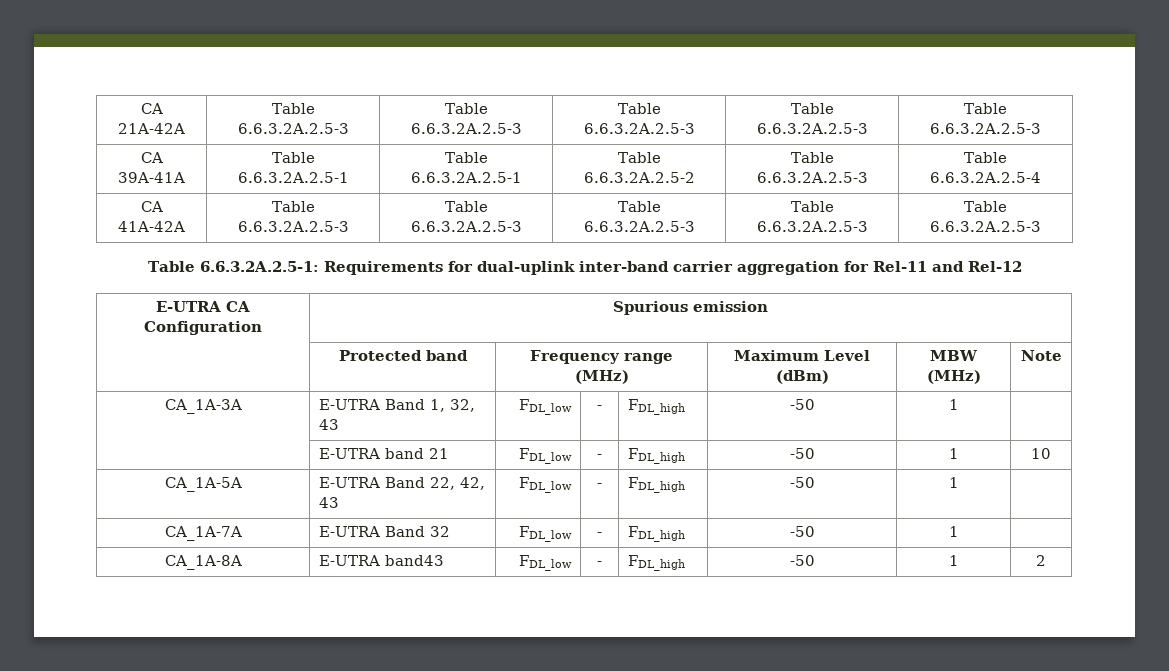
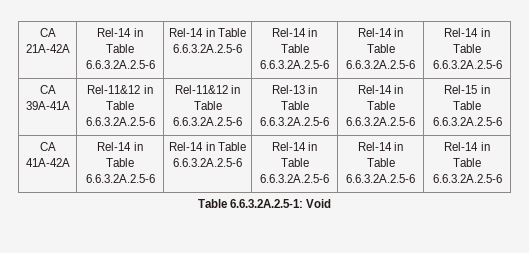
[271,103,315,114] [237,123,349,134] [444,103,488,114] [410,123,522,134] [617,103,661,114] [583,123,695,134] [790,103,834,114] [756,123,868,134] [964,103,1008,114] [930,123,1041,134] [140,152,163,163] [118,172,185,183] [271,152,315,163] [237,172,349,183] [444,152,488,163] [410,172,522,183] [617,152,661,163] [583,172,695,183] [790,152,834,163] [756,172,868,183] [964,152,1008,163] [930,172,1041,183] [140,201,163,212] [118,221,185,232] [271,201,315,212] [237,221,349,232] [444,201,488,212] [410,221,522,232] [617,201,661,212] [583,221,695,232] [790,201,834,212] [756,221,868,232] [964,201,1008,212] [930,221,1041,232] [147,261,1022,275] [156,301,250,312] [144,321,262,335] [613,301,768,315] [338,350,468,361] [530,350,673,364] [574,370,629,384] [734,350,870,361] [775,370,829,384] [930,350,978,361] [926,370,981,384] [1020,350,1062,361] [164,399,242,414] [318,399,475,412] [318,419,339,430] [519,399,573,415] [597,405,602,410] [627,399,685,415] [789,399,815,410] [948,399,959,410] [318,448,449,459] [519,448,573,464] [597,454,602,459] [627,448,685,464] [789,448,815,459] [948,448,959,459] [1031,448,1051,459] [164,477,242,492] [318,477,485,490] [318,497,339,508] [519,477,573,493] [597,483,602,488] [627,477,685,493] [789,477,815,488] [948,477,959,488] [164,526,242,541] [318,526,450,537] [519,526,573,542] [597,532,602,537] [627,526,685,542] [789,526,815,537] [948,526,959,537] [164,555,242,570] [318,555,444,566] [519,555,573,571] [597,561,602,566] [627,555,685,571] [789,555,815,566] [948,555,959,566] [1036,555,1046,566] Table 6.6.3.2A.2.5-3 | Table 6.6.3.2A.2.5-3 | Table 6.6.3.2A.2.5-3 | Table 6.6.3.2A.2.5-3 | Table 6.6.3.2A.2.5-3 // CA 39A-41A | Table 6.6.3.2A.2.5-1 | Table 6.6.3.2A.2.5-1 | Table 6.6.3.2A.2.5-2 | Table 6.6.3.2A.2.5-3 | Table 6.6.3.2A.2.5-4 // CA 41A-42A | Table 6.6.3.2A.2.5-3 | Table 6.6.3.2A.2.5-3 | Table 6.6.3.2A.2.5-3 | Table 6.6.3.2A.2.5-3 | Table 6.6.3.2A.2.5-3 // Table 6.6.3.2A.2.5-1: Requirements for dual-uplink inter-band carrier aggregation for Rel-11 and Rel-12 // E-UTRA CA Configuration | Spurious emission // | Protected band | Frequency range (MHz) | Maximum Level (dBm) | MBW (MHz) | Note // CA_1A-3A | E-UTRA Band 1, 32, 43 | FDL_low | - | FDL_high | -50 | 1 | // | E-UTRA band 21 | FDL_low | - | FDL_high | -50 | 1 | 10 // CA_1A-5A | E-UTRA Band 22, 42, 43 | FDL_low | - | FDL_high | -50 | 1 | // CA_1A-7A | E-UTRA Band 32 | FDL_low | - | FDL_high | -50 | 1 | // CA_1A-8A | E-UTRA band43 | FDL_low | - | FDL_high | -50 | 1 | 2 -> [97,28,143,37] [106,44,134,53] [85,60,155,69] [169,28,246,37] [173,44,242,53] [271,28,318,37] [280,44,309,53] [260,60,329,69] [357,28,404,37] [366,44,395,53] [346,60,415,69] [444,28,490,37] [453,44,481,53] [432,60,502,69] [39,85,56,94] [25,101,70,110] [87,85,153,94] [106,101,134,110] [85,117,155,126] [174,85,241,94] [193,101,222,110] [173,117,242,126] [271,85,318,94] [280,101,309,110] [260,117,329,126] [357,85,404,94] [366,101,395,110] [346,117,415,126] [444,85,490,94] [453,101,481,110] [432,117,502,126] [39,142,56,151] [25,158,70,167] [97,142,143,151] [106,158,134,167] [85,174,155,183] [169,142,246,151] [173,158,242,167] [271,142,318,151] [280,158,309,167] [260,174,329,183] [357,142,404,151] [366,158,395,167] [346,174,415,183] [444,142,490,151] [453,158,481,167] [432,174,502,183] [197,199,332,208] Rel-14 in Table 6.6.3.2A.2.5-6 | Rel-14 in Table 6.6.3.2A.2.5-6 | Rel-14 in Table 6.6.3.2A.2.5-6 | Rel-14 in Table 6.6.3.2A.2.5-6 | Rel-14 in Table 6.6.3.2A.2.5-6 // CA 39A-41A | Rel-11&12 in Table 6.6.3.2A.2.5-6 | Rel-11&12 in Table 6.6.3.2A.2.5-6 | Rel-13 in Table 6.6.3.2A.2.5-6 | Rel-14 in Table 6.6.3.2A.2.5-6 | Rel-15 in Table 6.6.3.2A.2.5-6 // CA 41A-42A | Rel-14 in Table 6.6.3.2A.2.5-6 | Rel-14 in Table 6.6.3.2A.2.5-6 | Rel-14 in Table 6.6.3.2A.2.5-6 | Rel-14 in Table 6.6.3.2A.2.5-6 | Rel-14 in Table 6.6.3.2A.2.5-6 // Table 6.6.3.2A.2.5-1: Void

